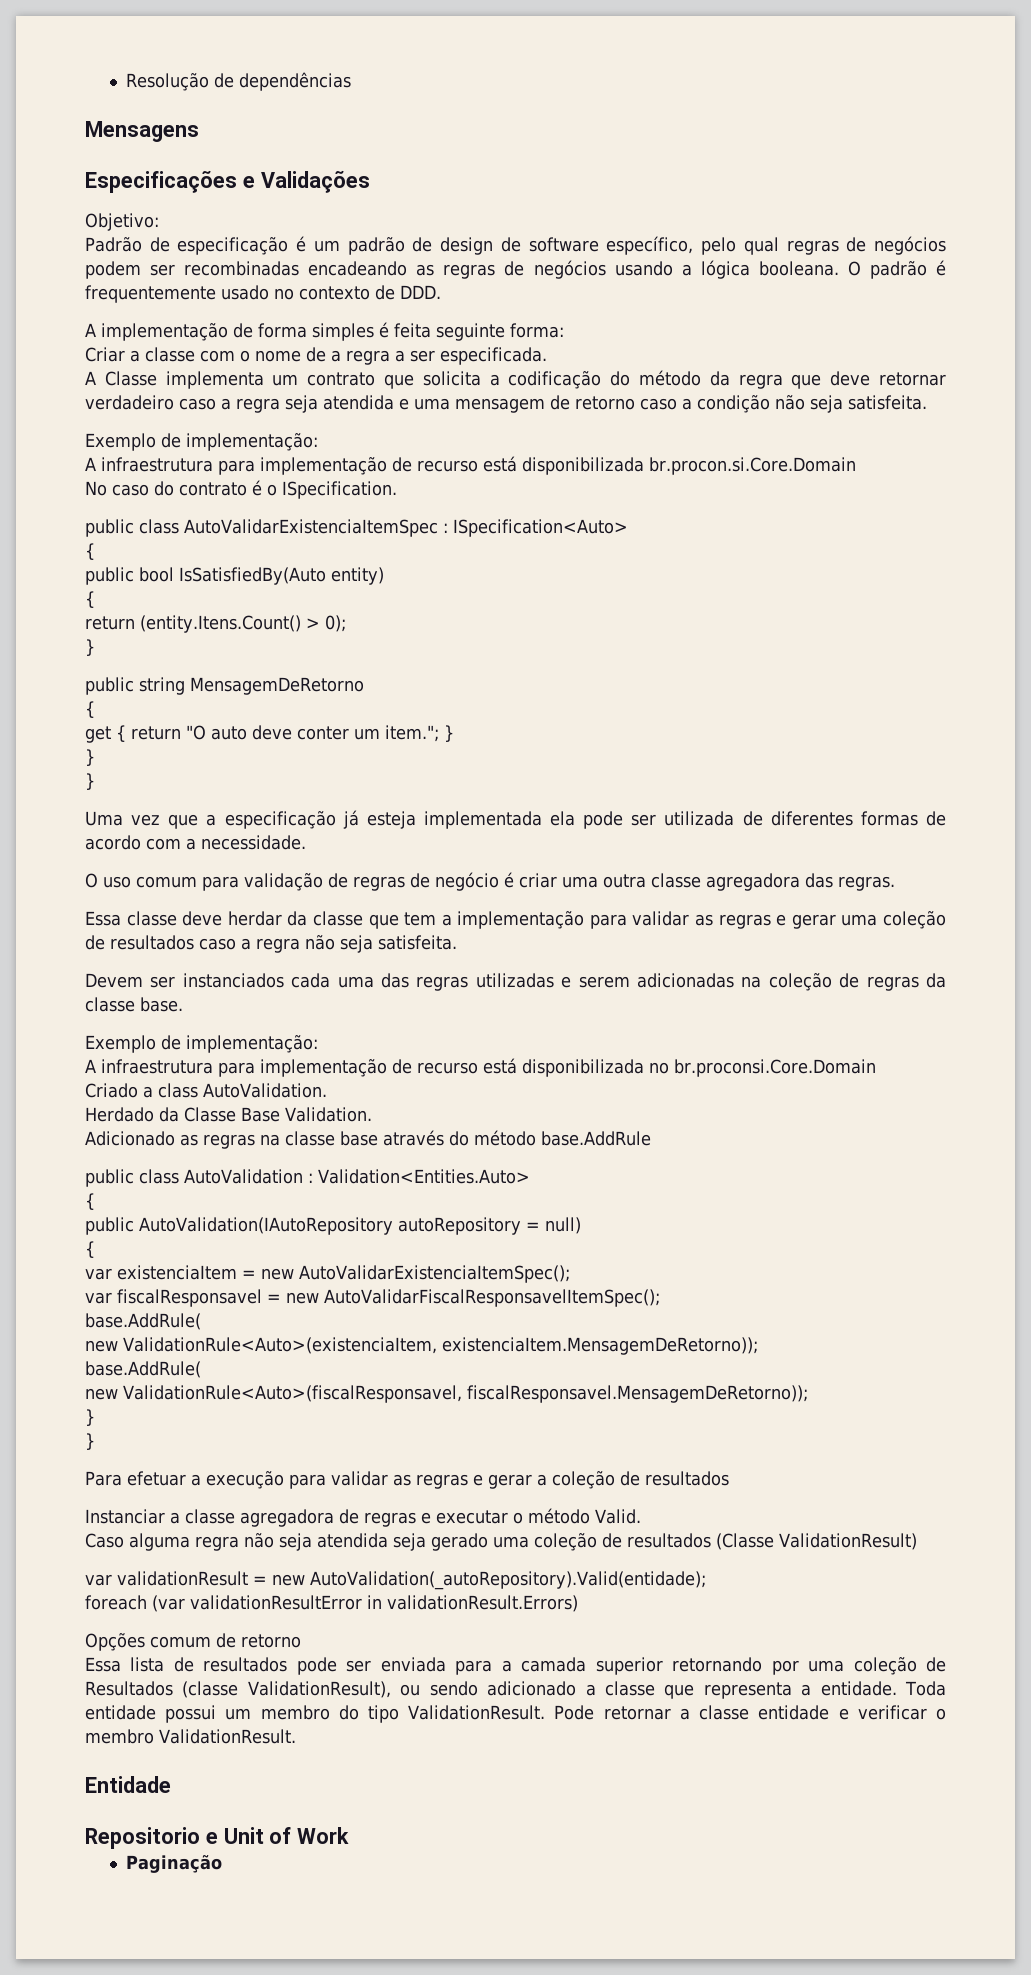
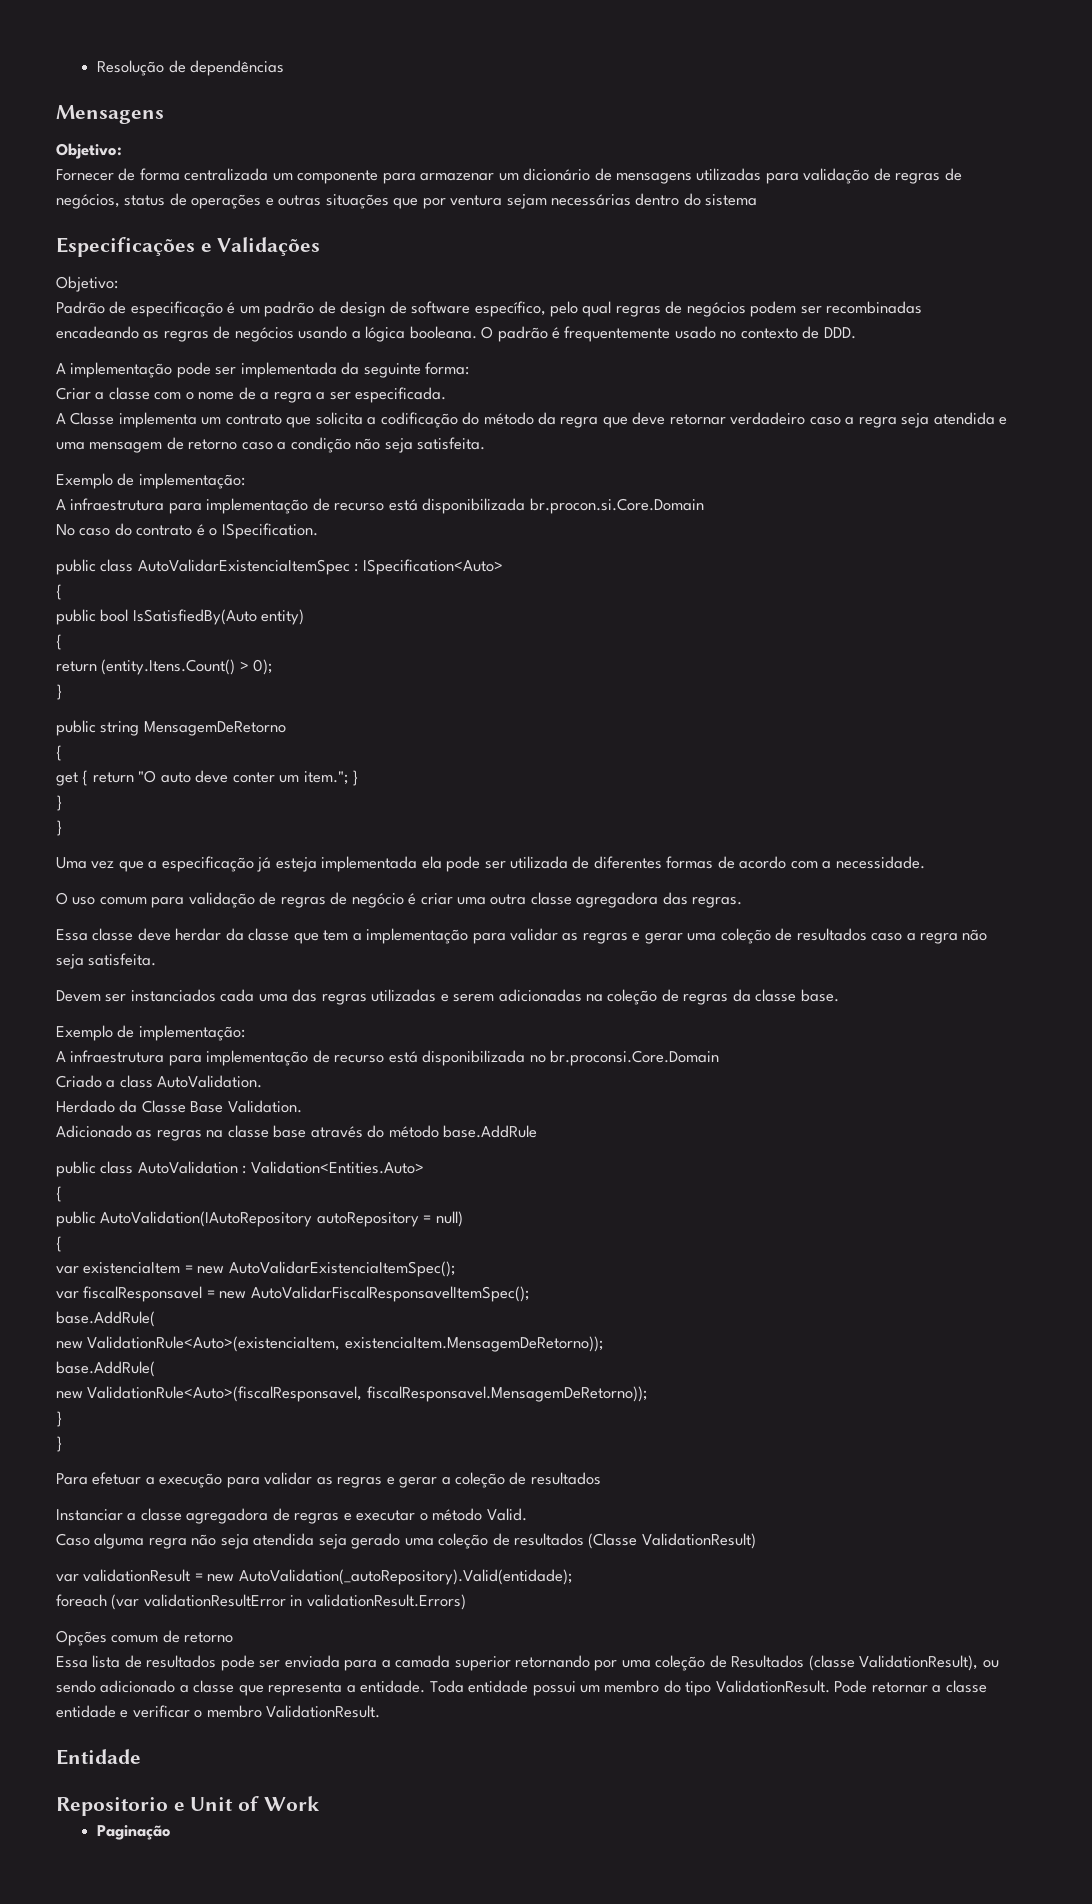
(199, 131) none -> [56,143,122,159] [56,168,962,184] [56,193,758,209] // Objetivo: // Fornecer de forma centralizada um componente para armazenar um dicionário de mensagens utilizadas para validação de regras de negócios, status de operações e outras situações que por ventura sejam necessárias dentro do sistema
[233,322,431,341] de forma simples é feita -> [176,362,360,378] pode ser implementada da

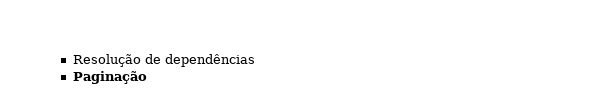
[56,105,164,124] [56,143,122,159] [56,168,962,184] [56,193,758,209] [56,237,321,257] [56,276,118,292] [56,301,923,317] [56,326,856,342] [56,362,470,378] [56,387,447,403] [56,412,1008,428] [56,437,486,453] [56,473,245,489] [56,498,704,514] [56,523,318,539] [56,559,503,575] [56,584,62,600] [56,609,305,625] [56,634,62,650] [56,659,273,675] [56,684,62,700] [56,720,286,736] [56,745,62,761] [56,770,359,786] [56,795,62,811] [56,820,62,836] [56,856,925,872] [56,892,743,908] [56,928,988,944] [56,953,157,969] [56,989,839,1005] [56,1025,245,1041] [56,1050,720,1066] [56,1075,263,1088] [56,1100,302,1113] [56,1125,538,1141] [56,1161,424,1177] [56,1186,62,1202] [56,1211,463,1227] [56,1236,62,1252] [56,1261,455,1277] [56,1286,529,1302] [56,1311,155,1327] [56,1336,603,1352] [56,1361,155,1377] [56,1386,647,1402] [56,1411,62,1427] [56,1436,62,1452] [56,1472,601,1488] [56,1508,527,1524] [56,1533,756,1549] [56,1569,572,1585] [56,1594,466,1610] [56,1630,234,1646] [56,1655,999,1671] [56,1680,987,1696] [56,1705,381,1718] [56,1749,141,1765] [56,1796,320,1816] // Mensagens // Objetivo: // Fornecer de forma centralizada um componente para armazenar um dicionário de mensagens utilizadas para validação de regras de negócios, status de operações e outras situações que por ventura sejam necessárias dentro do sistema // Especificações e Validações // Objetivo: // Padrão de especificação é um padrão de design de software específico, pelo qual regras de negócios podem ser recombinadas encadeando as regras de negócios usando a lógica booleana. O padrão é frequentemente usado no contexto de DDD. // A implementação pode ser implementada da seguinte forma: // Criar a classe com o nome de a regra a ser especificada. // A Classe implementa um contrato que solicita a codificação do método da regra que deve retornar verdadeiro caso a regra seja atendida e uma mensagem de retorno caso a condição não seja satisfeita. // Exemplo de implementação: // A infraestrutura para implementação de recurso está disponibilizada br.procon.si.Core.Domain // No caso do contrato é o ISpecification. // public class AutoValidarExistenciaItemSpec : ISpecification<Auto> // { // public bool IsSatisfiedBy(Auto entity) // { // return (entity.Itens.Count() > 0); // } // public string MensagemDeRetorno // { // get { return "O auto deve conter um item."; } // } // } // Uma vez que a especificação já esteja implementada ela pode ser utilizada de diferentes formas de acordo com a necessidade. // O uso comum para validação de regras de negócio é criar uma outra classe agregadora das regras. // Essa classe deve herdar da classe que tem a implementação para validar as regras e gerar uma coleção de resultados caso a regra não seja satisfeita. // Devem ser instanciados cada uma das regras utilizadas e serem adicionadas na coleção de regras da classe base. // Exemplo de implementação: // A infraestrutura para implementação de recurso está disponibilizada no br.proconsi.Core.Domain // Criado a class AutoValidation. // Herdado da Classe Base Validation. // Adicionado as regras na classe base através do método base.AddRule // public class AutoValidation : Validation<Entities.Auto> // { // public AutoValidation(IAutoRepository autoRepository = null) // { // var existenciaItem = new AutoValidarExistenciaItemSpec(); // var fiscalResponsavel = new AutoValidarFiscalResponsavelItemSpec(); // base.AddRule( // new ValidationRule<Auto>(existenciaItem, existenciaItem.MensagemDeRetorno)); // base.AddRule( // new ValidationRule<Auto>(fiscalResponsavel, fiscalResponsavel.MensagemDeRetorno)); // } // } // Para efetuar a execução para validar as regras e gerar a coleção de resultados // Instanciar a classe agregadora de regras e executar o método Valid. // Caso alguma regra não seja atendida seja gerado uma coleção de resultados (Classe ValidationResult) // var validationResult = new AutoValidation(_autoRepository).Valid(entidade); // foreach (var validationResultError in validationResult.Errors) // Opções comum de retorno // Essa lista de resultados pode ser enviada para a camada superior retornando por uma coleção de Resultados (classe ValidationResult), ou sendo adicionado a classe que representa a entidade. Toda entidade possui um membro do tipo ValidationResult. Pode retornar a classe entidade e verificar o membro ValidationResult. // Entidade // Repositorio e Unit of Work -> (256, 60) none

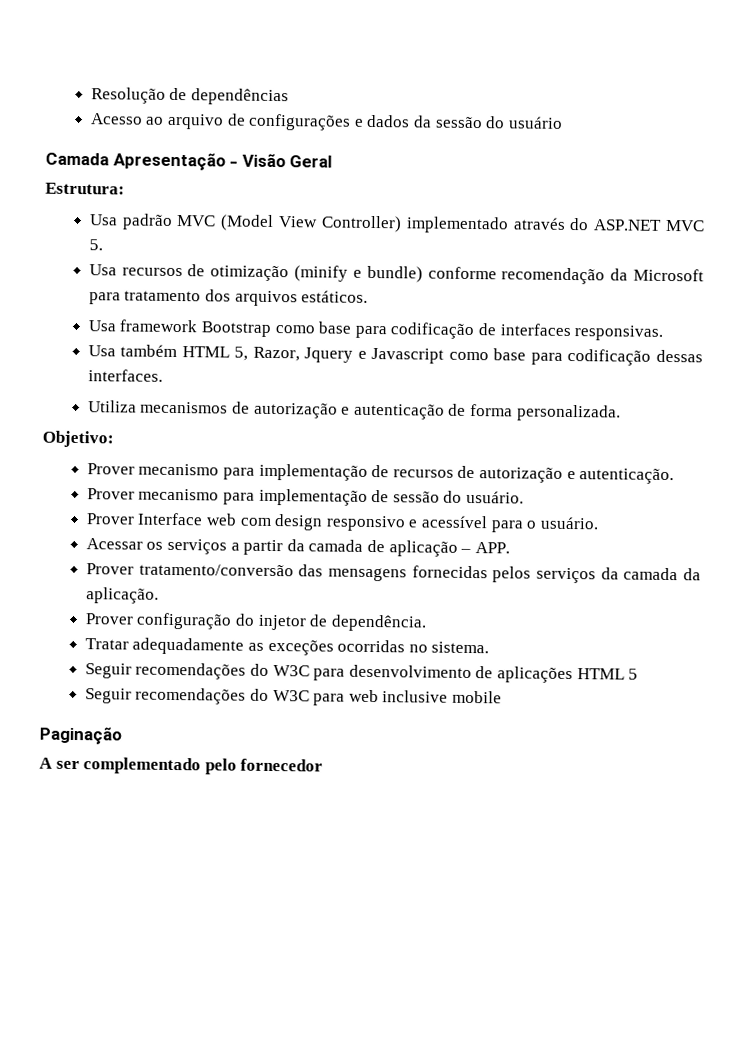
[73,71,148,84] Paginação -> [90,113,563,131] [45,152,333,171] [45,182,125,195] [88,213,705,234] [88,239,103,251] [88,264,704,285] [88,289,369,307] [87,319,664,341] [87,344,703,366] [87,369,163,382] [87,400,621,422] [42,430,114,448] [86,463,675,485] [86,488,524,506] [85,512,599,533] [85,538,510,557] [85,563,701,584] [85,587,159,604] [84,612,427,632] [84,637,490,656] [84,662,639,684] [84,687,502,706] [39,726,122,745] [39,757,324,775] Acesso ao arquivo de configurações e dados da sessão do usuário // Camada Apresentação - Visão Geral // Estrutura: // Usa padrão MVC (Model View Controller) implementado através do ASP.NET MVC 5. // Usa recursos de otimização (minify e bundle) conforme recomendação da Microsoft para tratamento dos arquivos estáticos. // Usa framework Bootstrap como base para codificação de interfaces responsivas. // Usa também HTML 5, Razor, Jquery e Javascript como base para codificação dessas interfaces. // Utiliza mecanismos de autorização e autenticação de forma personalizada. // Objetivo: // Prover mecanismo para implementação de recursos de autorização e autenticação. // Prover mecanismo para implementação de sessão do usuário. // Prover Interface web com design responsivo e acessível para o usuário. // Acessar os serviços a partir da camada de aplicação – APP. // Prover tratamento/conversão das mensagens fornecidas pelos serviços da camada da aplicação. // Prover configuração do injetor de dependência. // Tratar adequadamente as exceções ocorridas no sistema. // Seguir recomendações do W3C para desenvolvimento de aplicações HTML 5 // Seguir recomendações do W3C para web inclusive mobile // Paginação // A ser complementado pelo fornecedor

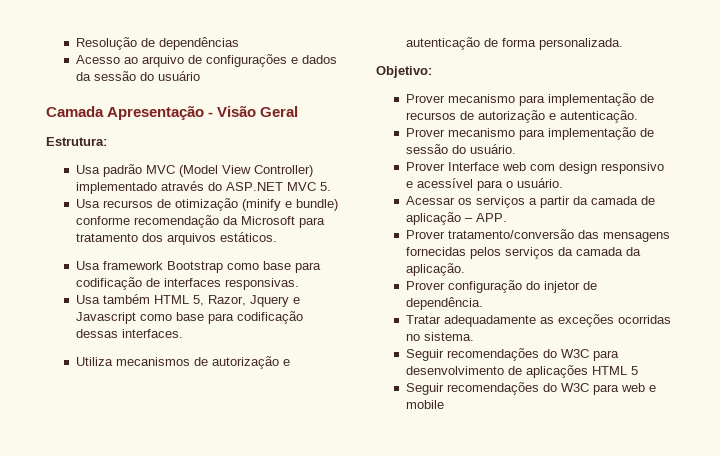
[382,690,449,703] inclusive -> [648,385,656,392] e
[39,726,122,745] [39,757,324,775] // Paginação // A ser complementado pelo fornecedor -> (444, 404) none

